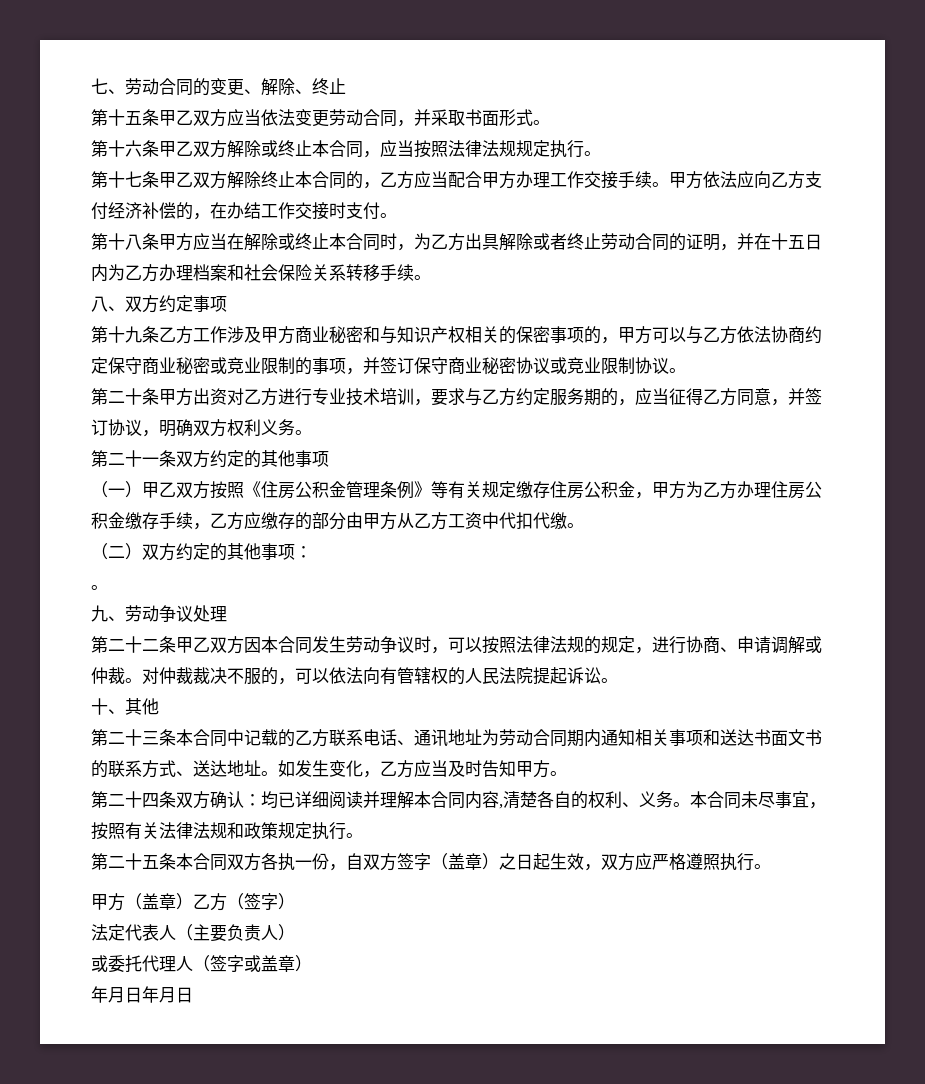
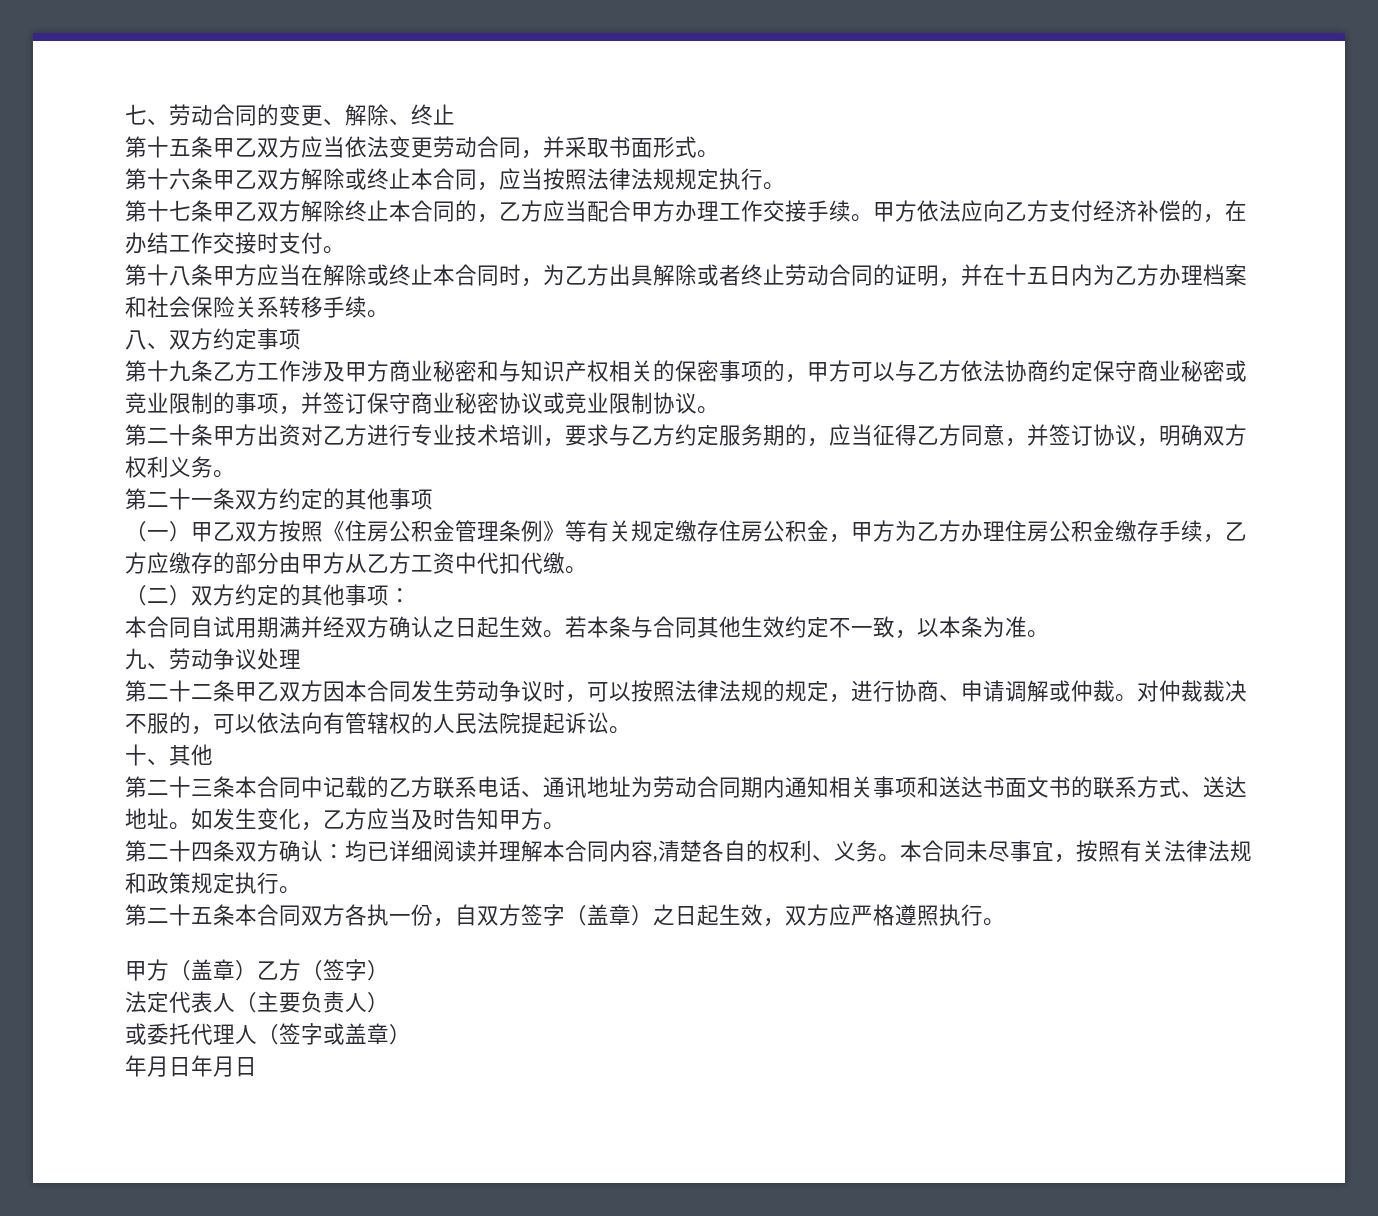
(312, 552) none -> [125,616,1027,639] 本合同自试用期满并经双方确认之日起生效。若本条与合同其他生效约定不一致，以本条为准

